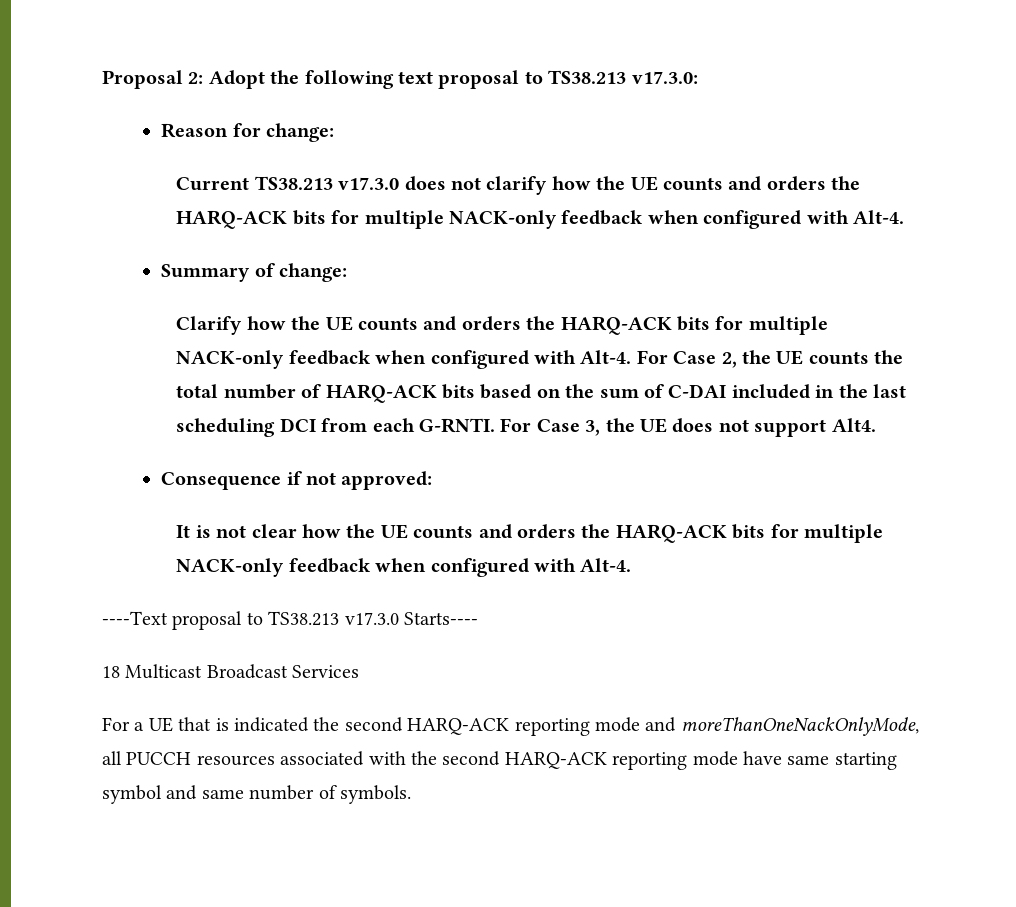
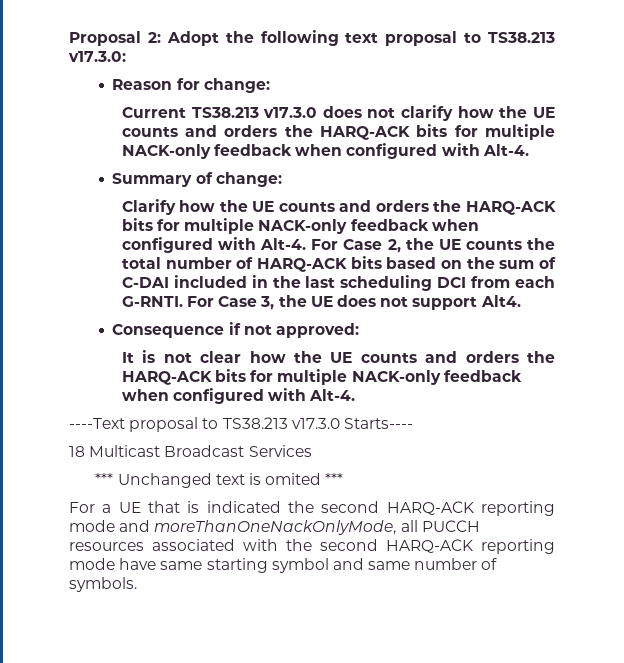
(360, 671) none -> [95,473,344,488] // *** Unchanged text is omited ***

